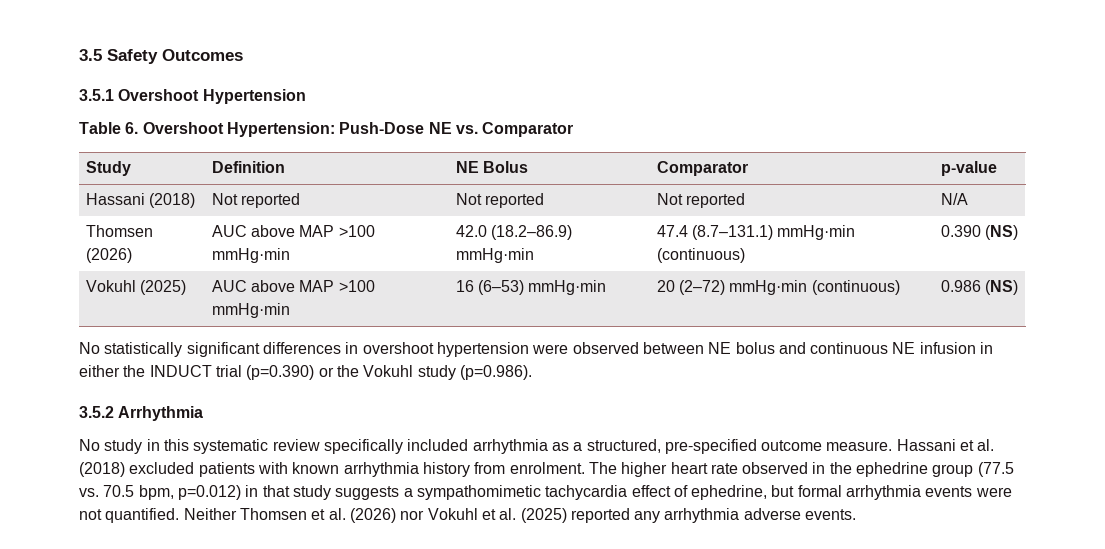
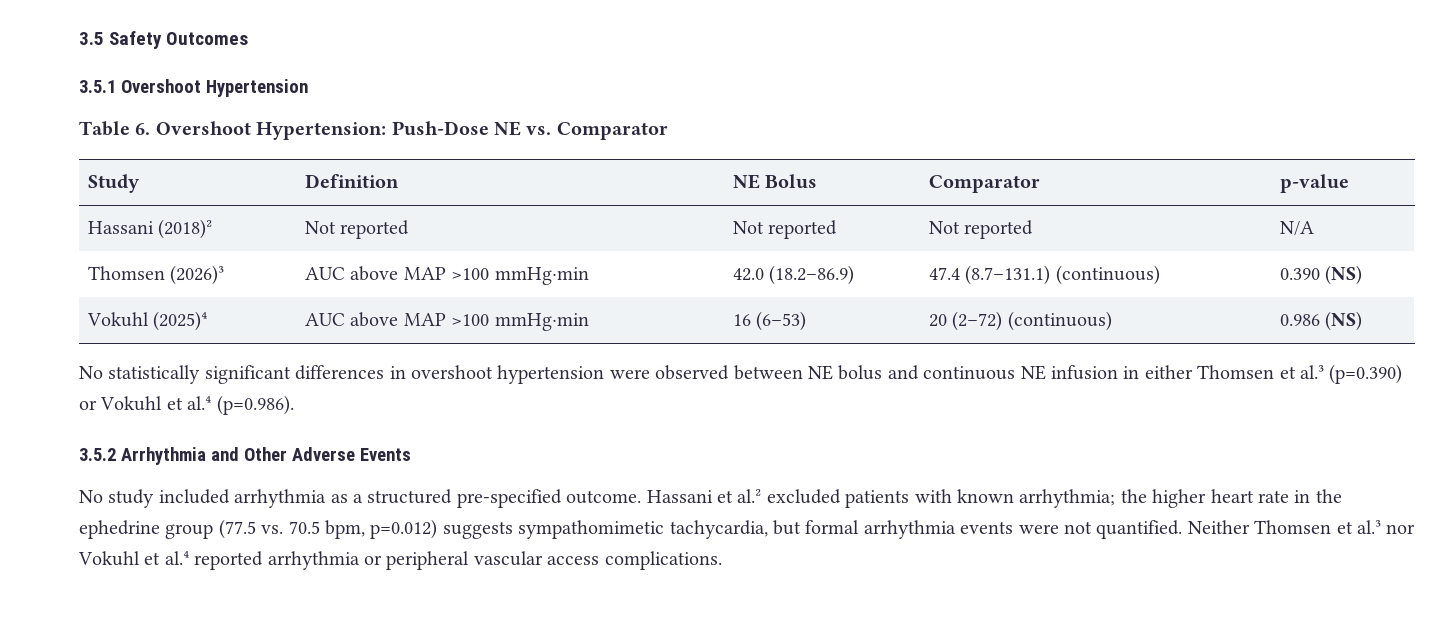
[149,193,196,208] (2018) -> [158,219,213,239] (2018)²
[85,248,132,263] (2026) -> [170,265,225,285] (2026)³
[455,248,534,263] mmHg·min -> (855, 275) none
[777,225,856,240] mmHg·min -> (1051, 275) none
[140,280,187,295] (2025) -> [153,311,208,331] (2025)⁴
[528,280,607,295] mmHg·min -> (807, 321) none
[729,280,808,295] mmHg·min -> (1003, 321) none
[123,365,532,380] [79,406,204,421] [79,439,995,454] [79,462,617,477] the INDUCT trial (p=0.390) or the Vokuhl study (p=0.986). // 3.5.2 Arrhythmia // No study in this systematic review specifically included arrhythmia as a structured, pre-specified outcome measure. Hassani et al. (2018) excluded patients with known arrhythmia history from enrolment. The -> [1197,364,1403,384] [79,395,294,415] [79,447,411,465] [79,489,1147,508] Thomsen et al.³ (p=0.390) or Vokuhl et al.⁴ (p=0.986). // 3.5.2 Arrhythmia and Other Adverse Events // No study included arrhythmia as a structured pre-specified outcome. Hassani et al.² excluded patients with known arrhythmia; the
[742,462,809,474] observed -> (1289, 496) none
[245,485,768,500] in that study suggests a sympathomimetic tachycardia effect of ephedrine, -> [442,520,768,539] suggests sympathomimetic tachycardia,
[328,508,396,523] al. (2026) -> [1357,520,1381,534] al.³
[499,508,857,523] al. (2025) reported any arrhythmia adverse events. -> [164,551,722,570] al.⁴ reported arrhythmia or peripheral vascular access complications.

